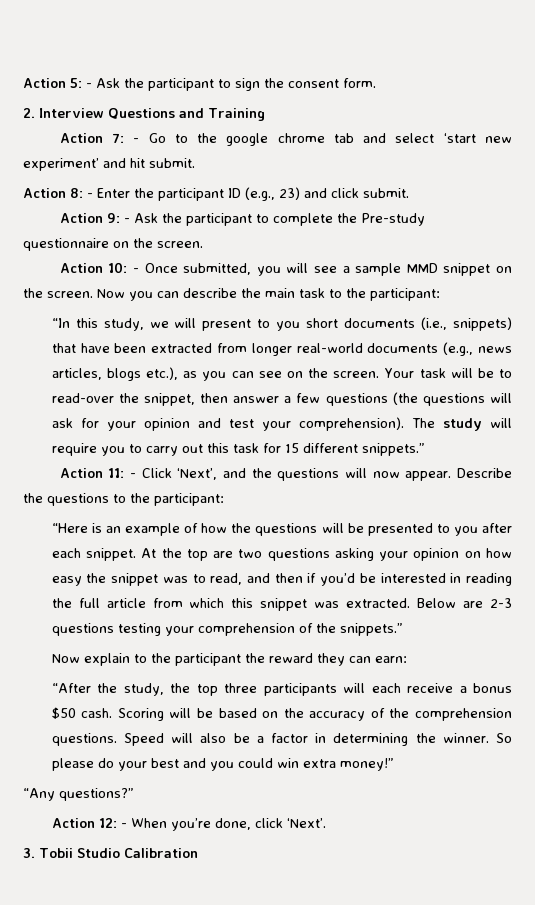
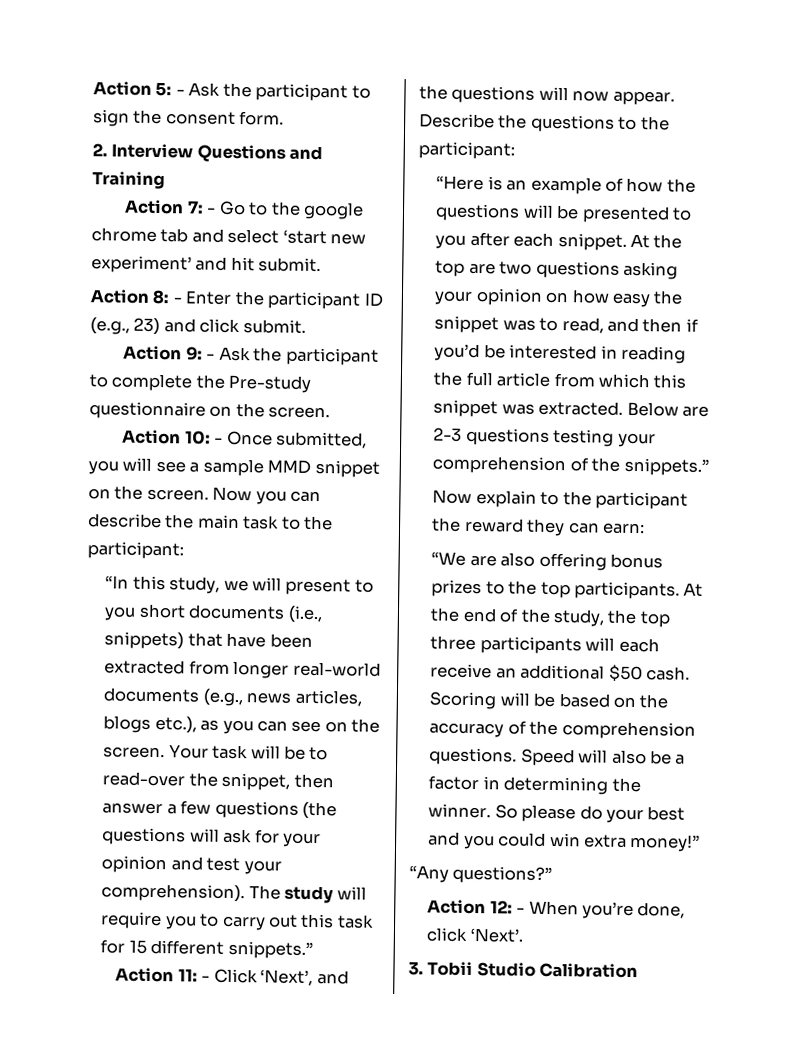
[51,683,91,693] “After -> [431,551,663,571] [431,579,704,600] [430,607,520,623] “We are also offering bonus prizes to the top participants. At the end of
[459,683,512,693] a bonus -> [495,664,606,680] an additional

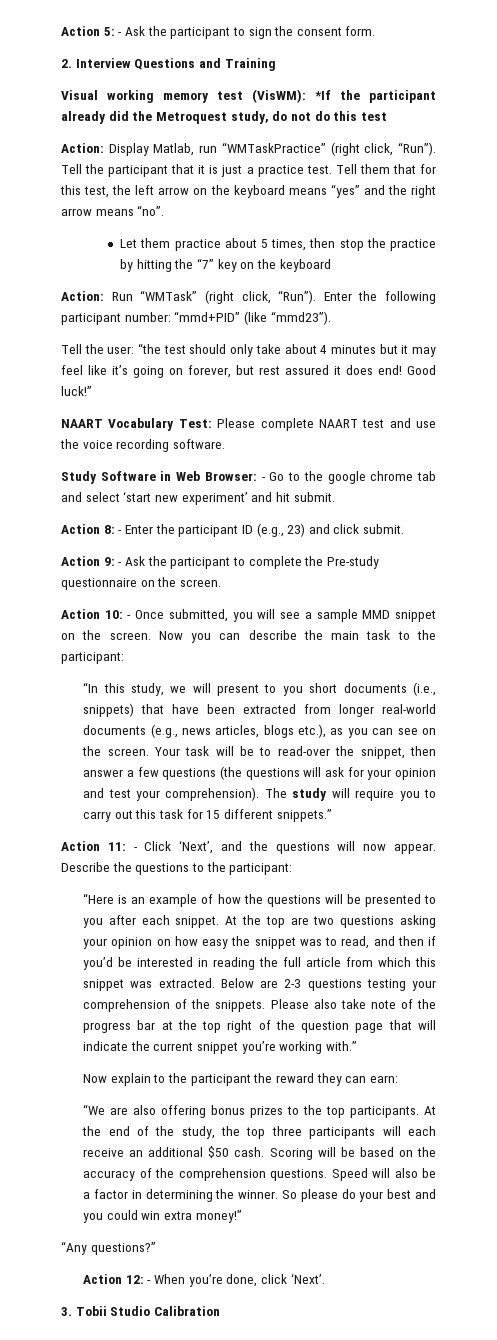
[124,199,204,215] Action 7: -> [61,89,436,103] [61,111,387,124] [61,142,437,156] [61,164,436,177] [60,184,436,198] [61,205,165,216] [120,238,436,251] [120,258,331,272] [61,290,436,304] [61,311,331,325] [61,343,436,357] [61,365,436,378] [61,386,92,396] [61,418,436,431] [60,439,225,452] [61,471,257,484] Visual working memory test (VisWM): *If the participant already did the Metroquest study, do not do this test // Action: Display Matlab, run “WMTaskPractice” (right click, “Run”). Tell the participant that it is just a practice test. Tell them that for this test, the left arrow on the keyboard means “yes” and the right arrow means “no”. // Let them practice about 5 times, then stop the practice by hitting the “7” key on the keyboard // Action: Run “WMTask” (right click, “Run”). Enter the following participant number: “mmd+PID” (like “mmd23”). // Tell the user: “the test should only take about 4 minutes but it may feel like it’s going on forever, but rest assured it does end! Good luck!” // NAART Vocabulary Test: Please complete NAART test and use the voice recording software. // Study Software in Web Browser:
[623,457,709,476] snippets.” -> [215,999,436,1012] [83,1020,437,1033] [83,1041,357,1054] snippets. Please also take note of the progress bar at the top right of the question page that will indicate the current snippet you’re working with.”

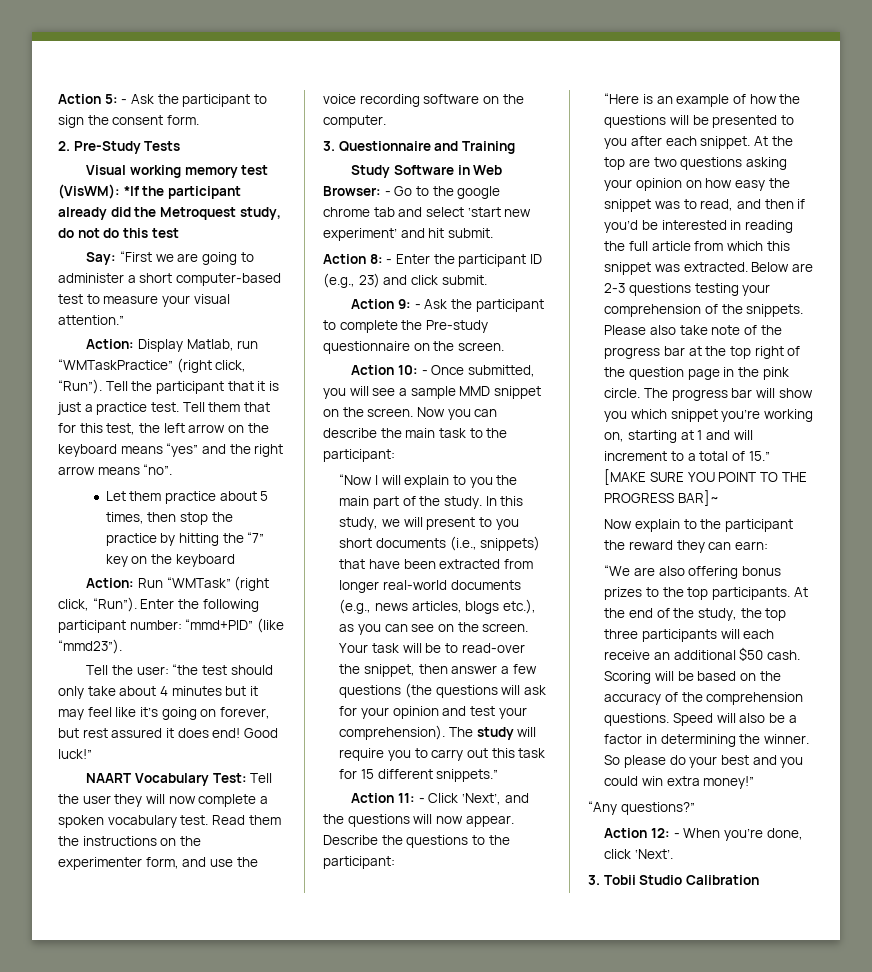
[75,58,276,71] Interview Questions and Training -> [73,141,181,154] Pre-Study Tests
(387, 116) none -> [86,251,254,265] [58,273,281,286] [58,294,230,307] [58,315,124,325] // Say: “First we are going to administer a short computer-based test to measure your visual attention.”
[217,418,385,431] Please complete NAART test -> [250,773,273,783] [58,794,268,807] [58,815,281,828] [58,836,201,846] [58,857,179,870] Tell the user they will now complete a spoken vocabulary test. Read them the instructions on the experimenter form,
[172,439,225,449] software. -> [423,94,524,104] [323,115,386,128] [323,141,515,154] software on the computer. // 3. Questionnaire and Training
[83,682,99,693] “In -> [339,474,518,488] [339,496,497,509] “Now I will explain to you the main part of the study. In
[388,1020,437,1030] [83,1041,357,1054] that will indicate the current snippet you’re working with.” -> [723,367,789,380] [604,388,813,401] [604,409,814,422] [604,430,753,443] [604,451,770,461] [604,469,807,485] [604,490,720,506] in the pink circle. The progress bar will show you which snippet you’re working on, starting at 1 and will increment to a total of 15.” [MAKE SURE YOU POINT TO THE PROGRESS BAR]~

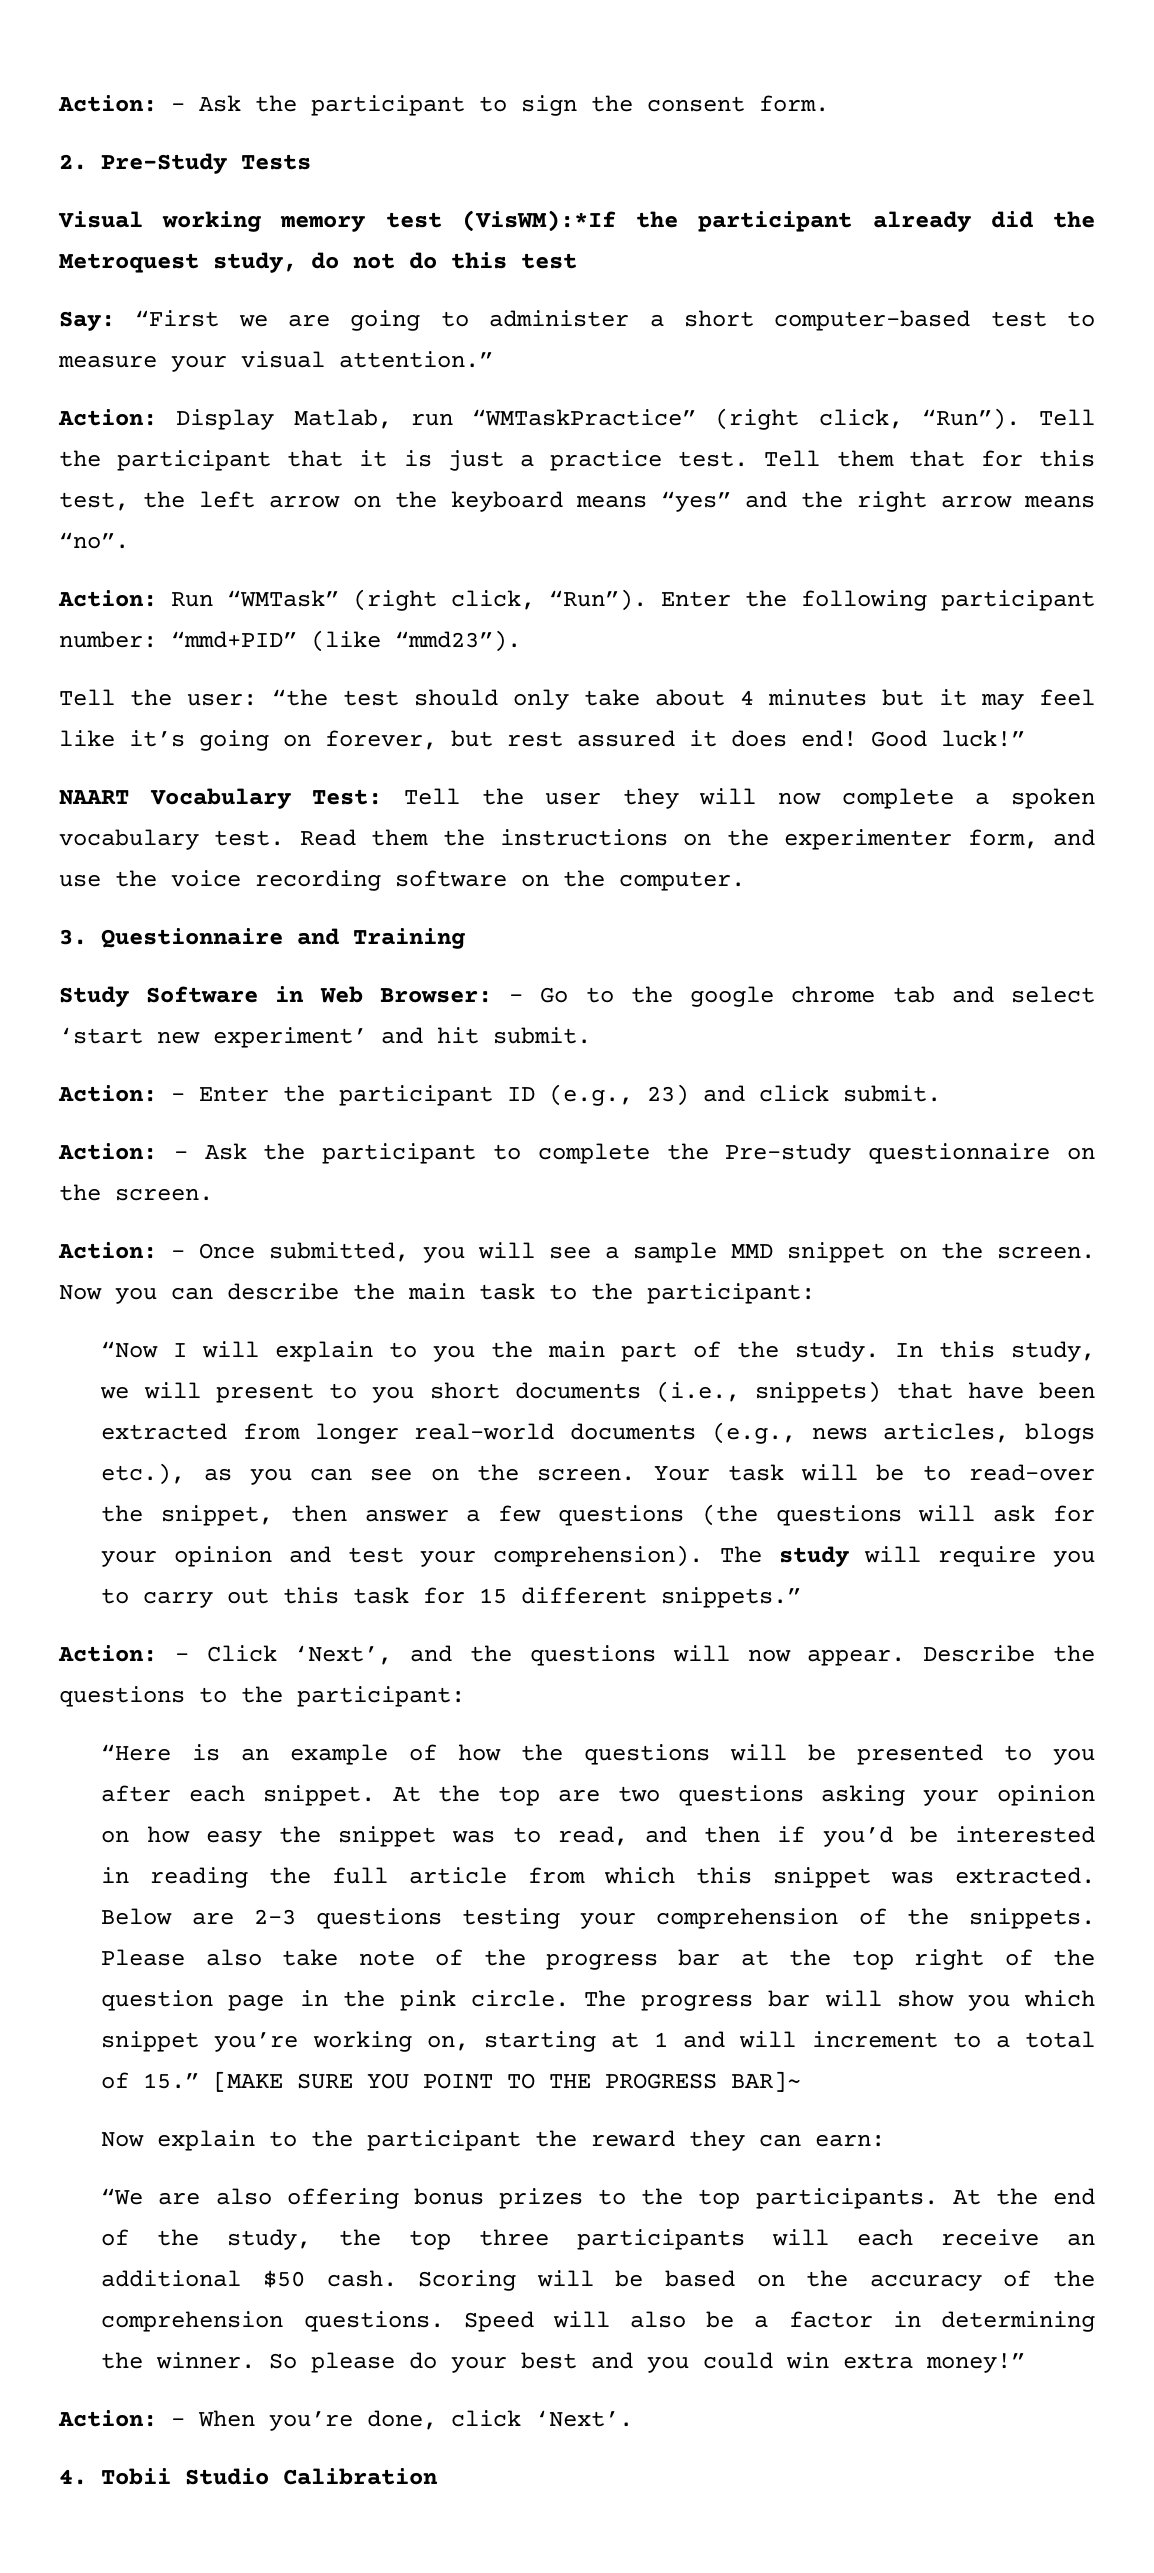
[58,94,118,104] Action 5: -> [58,95,157,112] Action:
[58,184,139,199] (VisWM): *If -> [461,210,616,232] (VisWM):*If
[105,491,269,504] [105,512,233,525] [105,532,265,546] [105,554,235,567] // Let them practice about 5 times, then stop the practice by hitting the “7” key on the keyboard -> (129, 540) none
[323,254,383,264] Action 8: -> [58,1085,157,1102] Action:
[351,299,412,309] Action 9: -> [58,1143,157,1160] Action:
[351,365,419,375] Action 10: -> [58,1242,157,1259] Action:
[351,793,416,803] Action 11: -> [58,1645,157,1662] Action:
[588,801,695,815] [604,828,671,838] “Any questions?” // Action 12: -> [58,2410,157,2427] Action:
[588,875,600,885] 3. -> [59,2469,87,2485] 4.

